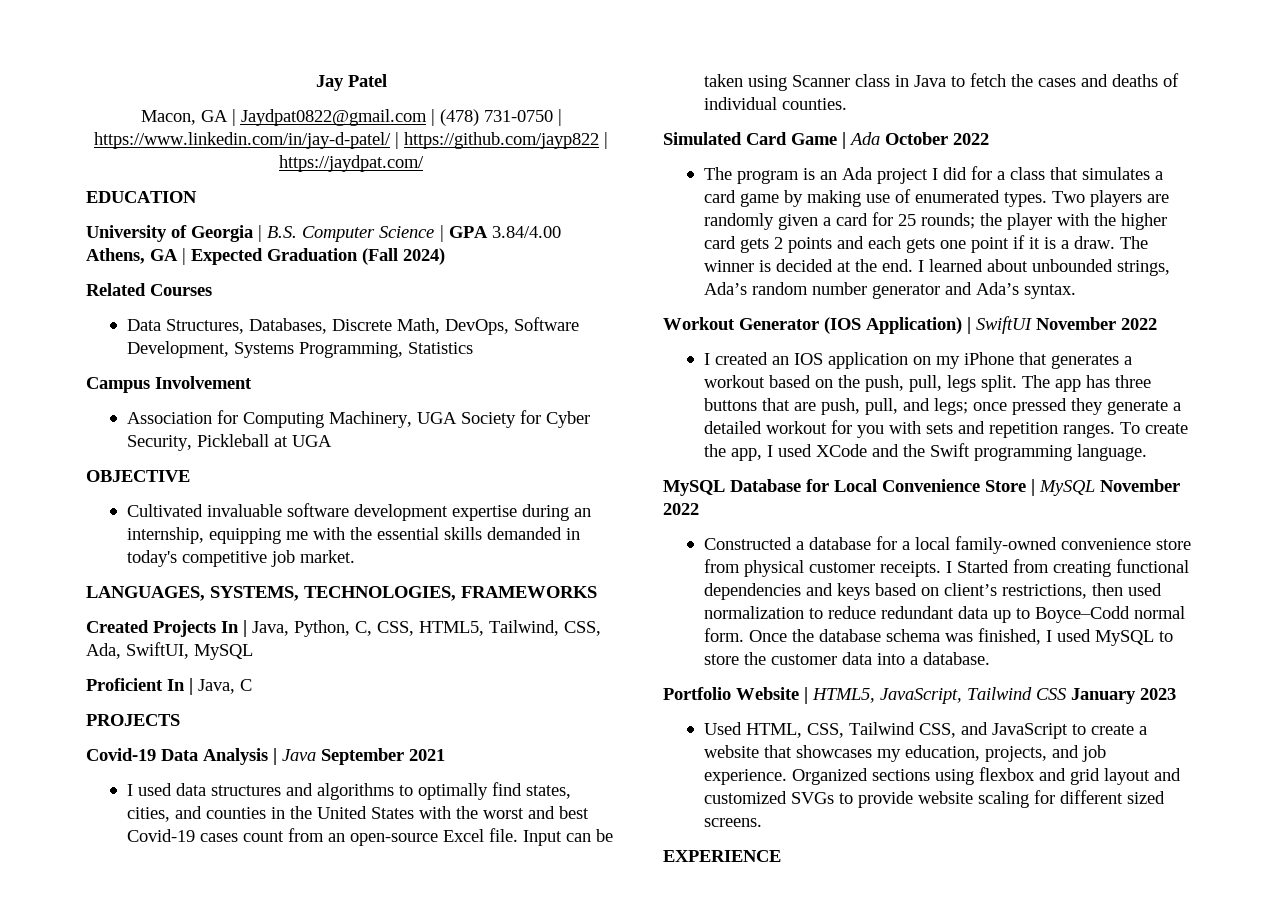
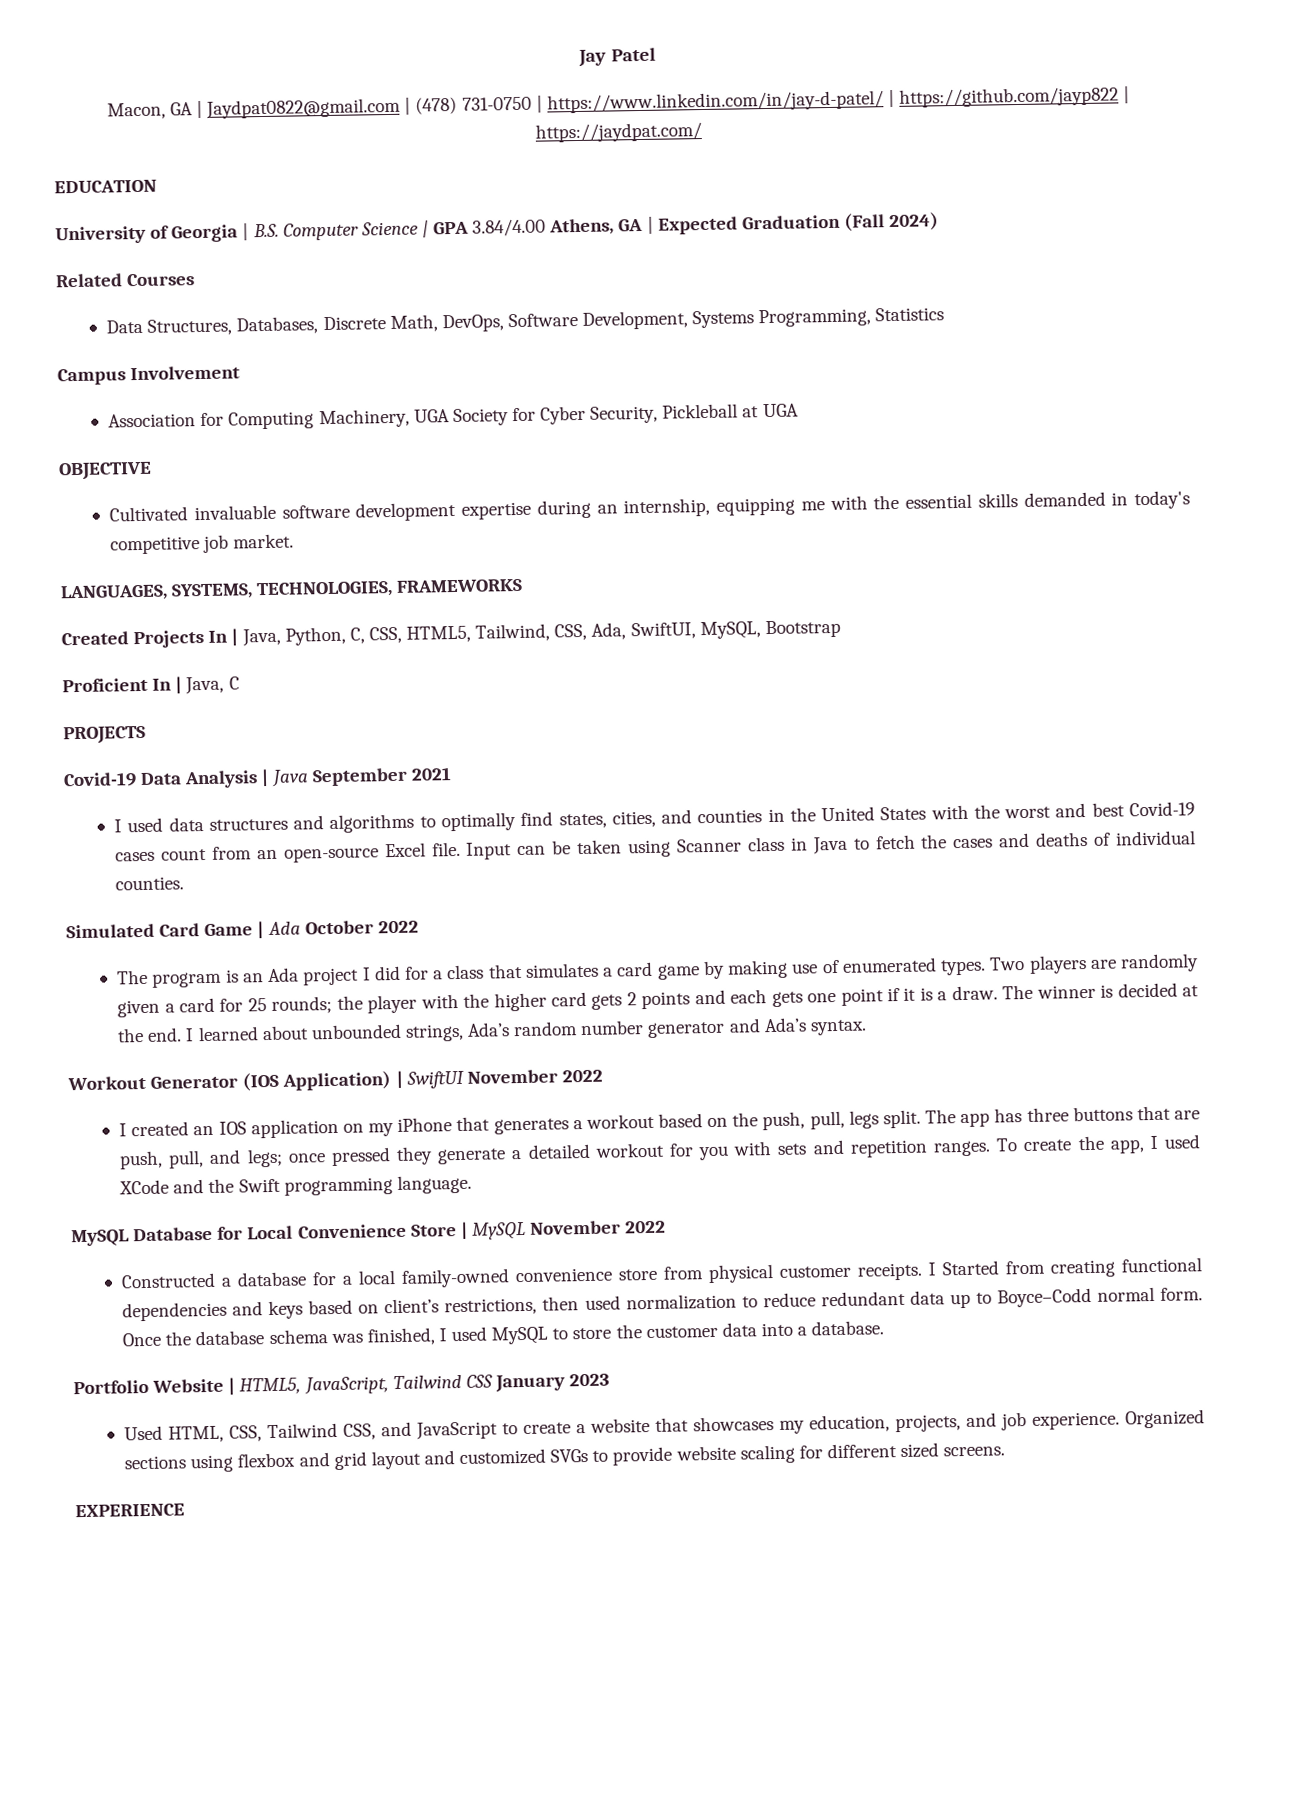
[194,644,253,660] MySQL -> [699,619,841,640] MySQL, Bootstrap

